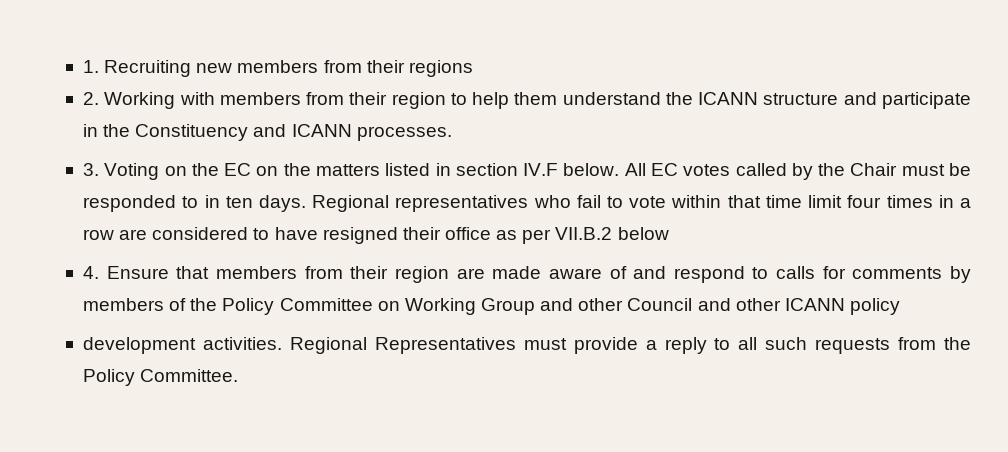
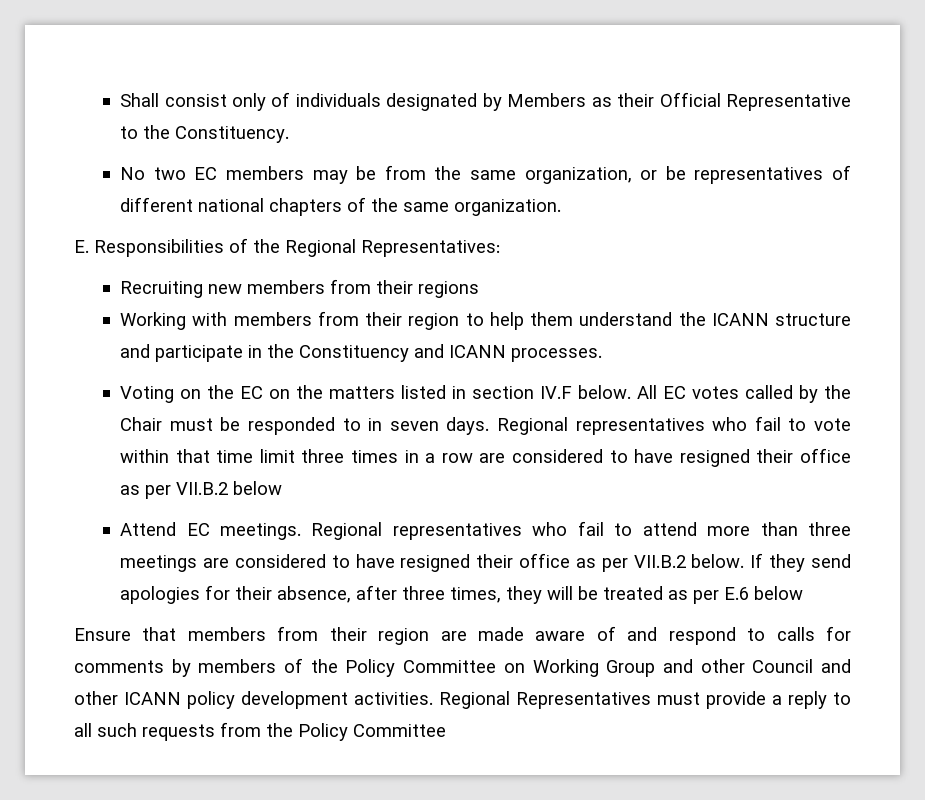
[83,60,100,73] 1. -> [120,92,851,111] [120,125,290,143] [120,165,851,184] [120,197,562,216] [74,238,500,257] Shall consist only of individuals designated by Members as their Official Representative to the Constituency. // No two EC members may be from the same organization, or be representatives of different national chapters of the same organization. // E. Responsibilities of the Regional Representatives: //
[83,92,100,105] 2. -> (480, 289) none
[83,163,100,176] 3. -> (603, 355) none
[225,196,253,208] ten -> [389,421,439,431] seven
[847,195,882,208] four -> [301,449,345,463] three
[83,266,100,279] 4. -> [120,521,851,540] [120,553,852,572] [120,585,804,604] Attend EC meetings. Regional representatives who fail to attend more than three meetings are considered to have resigned their office as per VII.B.2 below. If they send apologies for their absence, after three times, they will be treated as per E.6 below //
(900, 306) // -> (235, 700) none
[140,369,239,382] Committee. -> [353,724,446,737] Committee

